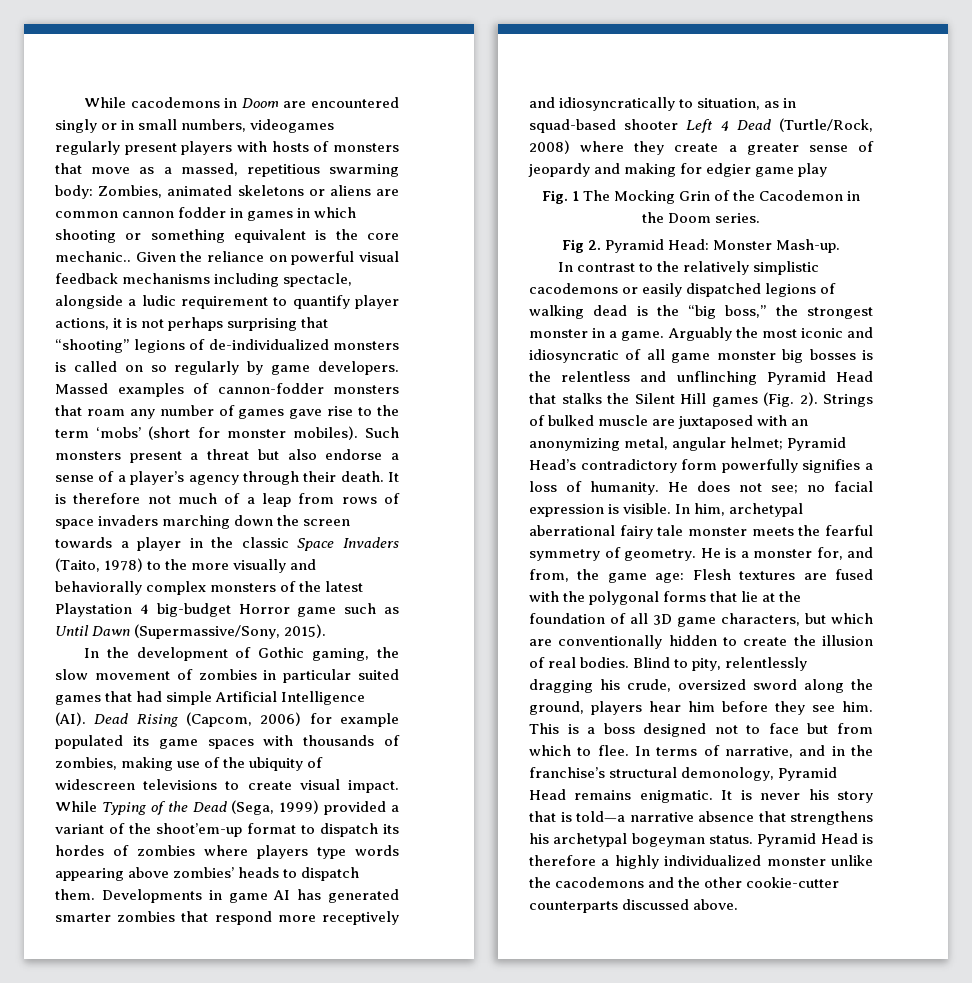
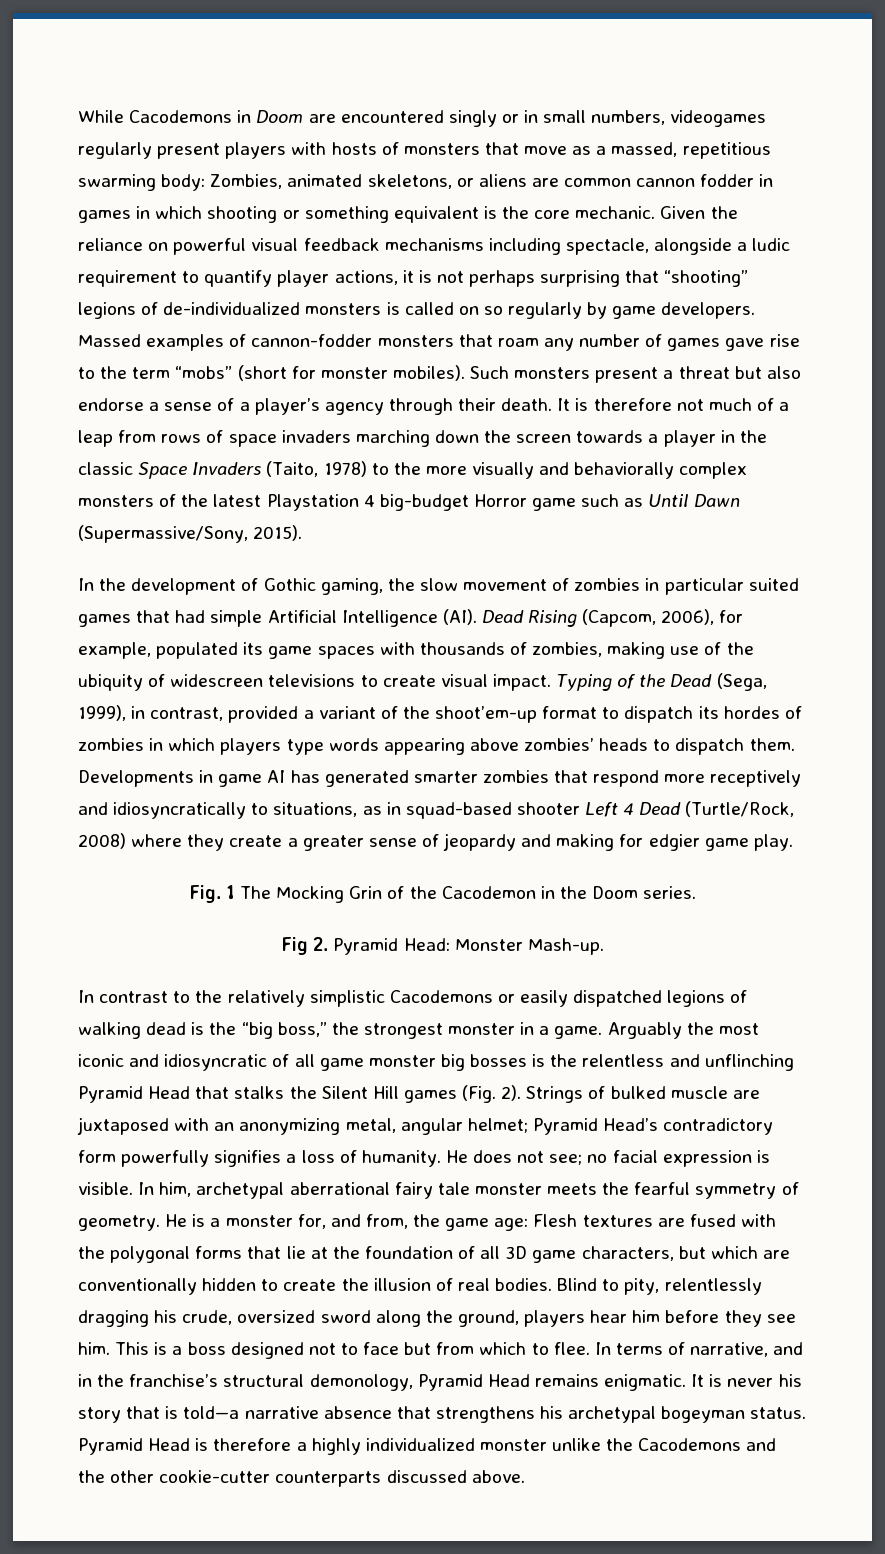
[83,97,220,108] While cacodemons -> [78,110,233,123] While Cacodemons
[237,185,304,196] skeletons -> [367,174,452,189] skeletons,
[55,251,131,262] mechanic.. -> [575,206,656,219] mechanic.
[96,427,142,438] ‘mobs’ -> [175,366,233,379] “mobs”
[260,712,399,727] 2006) for example -> [661,609,744,625] [78,642,151,659] 2006), for example,
[55,801,97,812] While -> (551, 682) none
[279,800,320,814] 1999) -> [78,705,224,721] 1999), in contrast,
[204,845,248,856] where -> [149,738,216,751] in which
[697,98,761,110] situation, -> [273,802,358,817] situations,
[798,163,828,177] play -> [753,834,793,851] play.
[529,283,618,294] cacodemons -> [389,990,493,1003] Cacodemons
[555,877,645,888] cacodemons -> [638,1438,742,1451] Cacodemons

